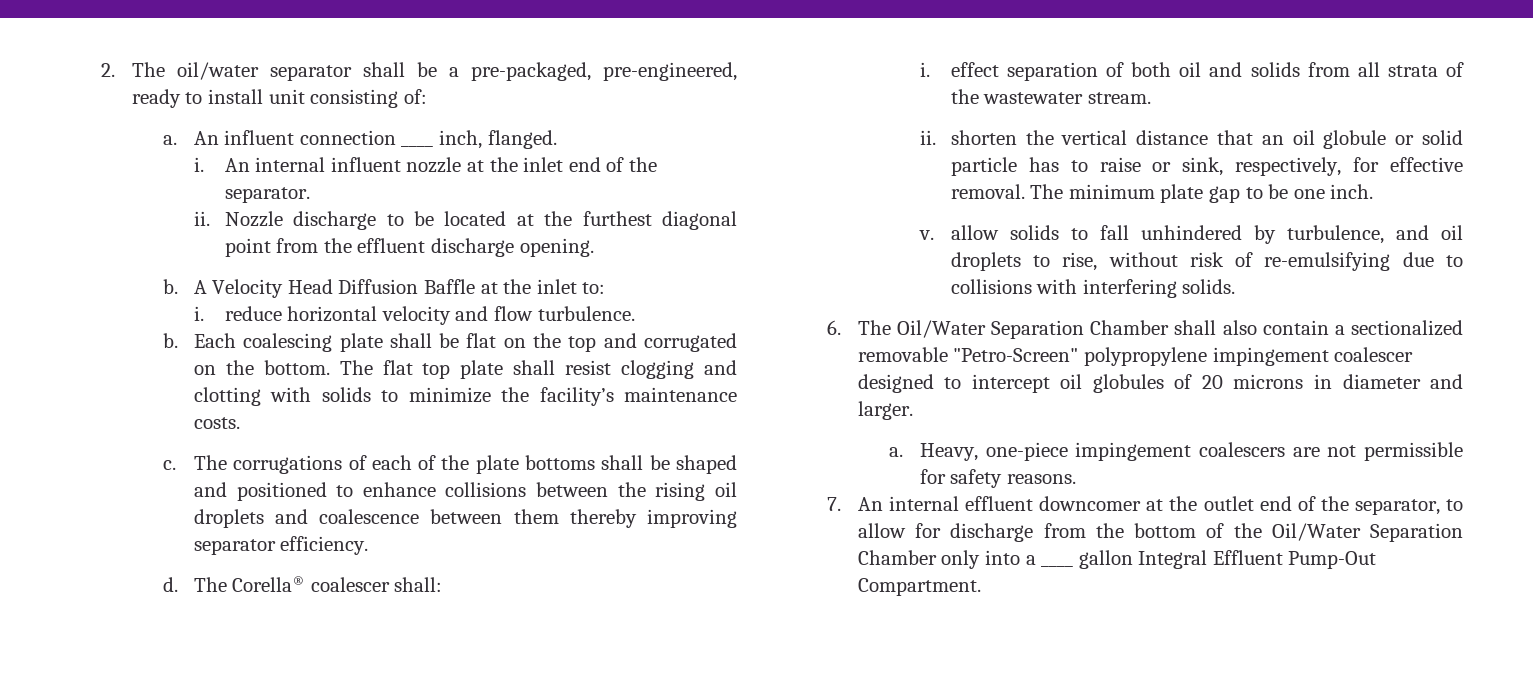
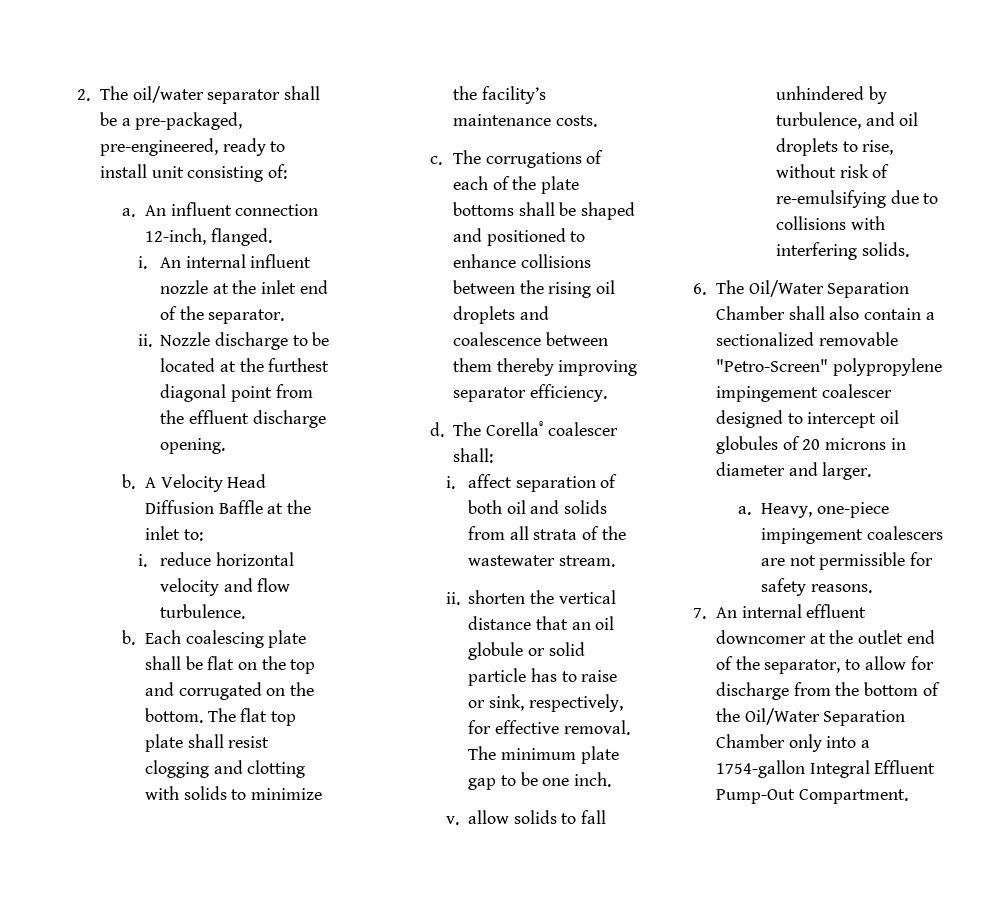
[401,130,483,149] ____ inch, -> [144,228,206,245] 12-inch,
[950,62,999,77] effect -> [467,474,512,488] affect
[1041,550,1133,569] ____ gallon -> [715,760,805,778] 1754-gallon

